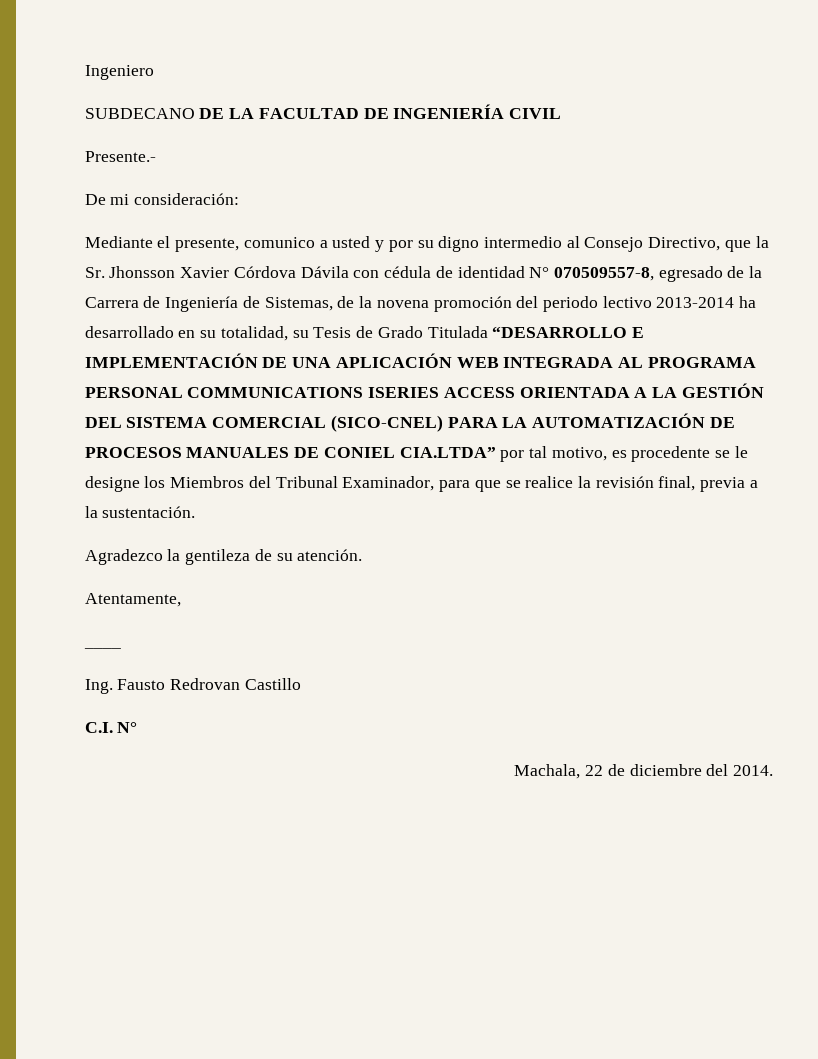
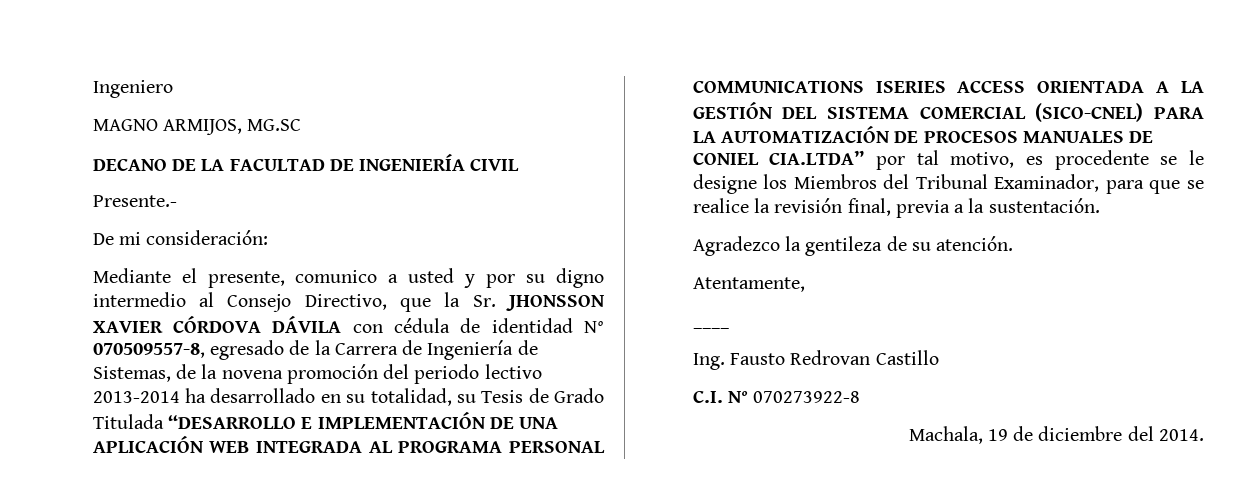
[84,108,195,119] SUBDECANO -> [92,119,302,135] [92,158,167,171] MAGNO ARMIJOS, MG.SC // DECANO
[109,266,349,278] Jhonsson Xavier Córdova Dávila -> [506,295,604,311] [92,315,342,333] JHONSSON XAVIER CÓRDOVA DÁVILA
(138, 727) none -> [753,391,861,403] 070273922-8
[585,765,604,776] 22 -> [987,429,1008,441] 19

